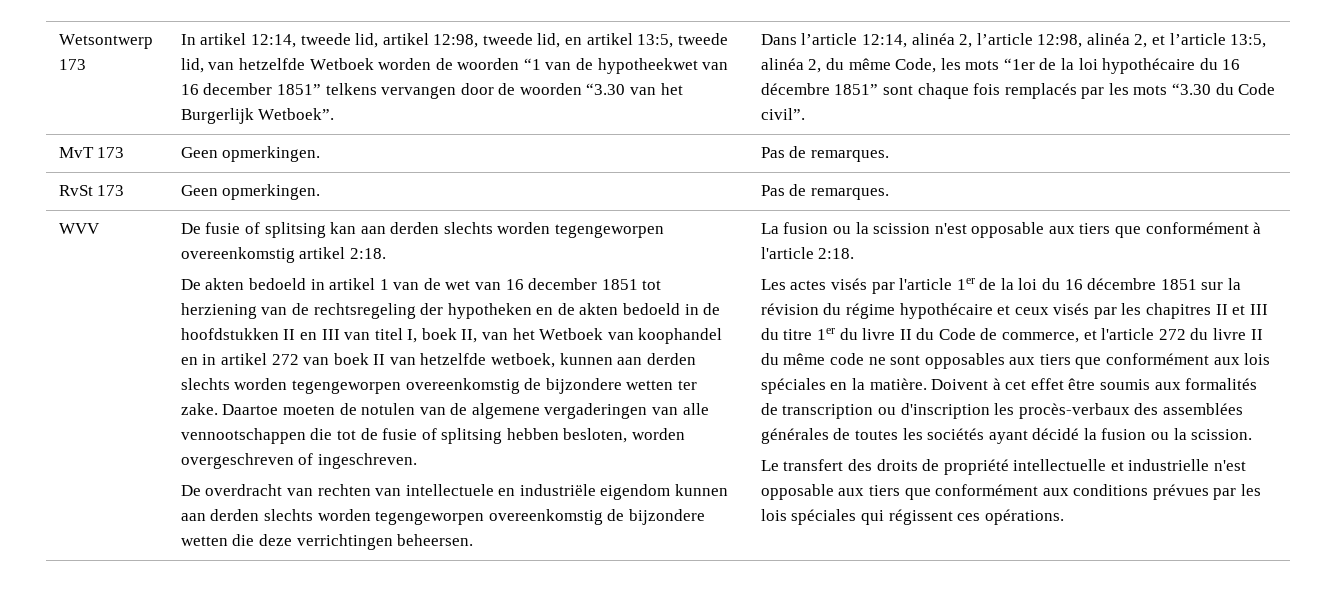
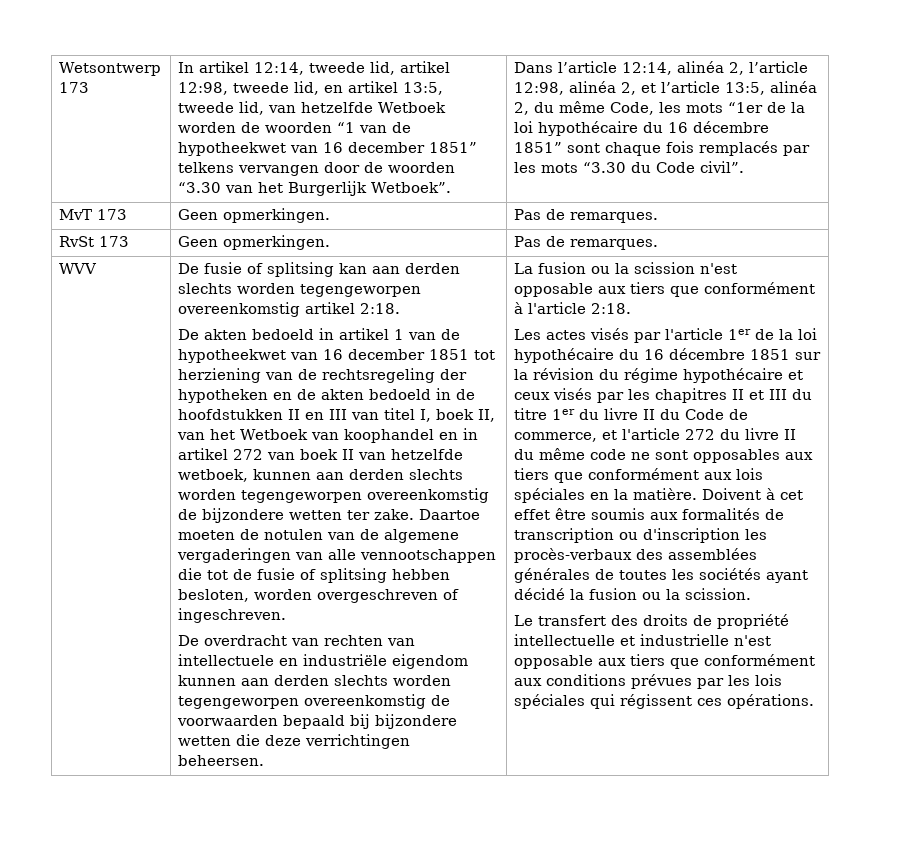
[445,280,471,290] wet -> [178,349,287,363] hypotheekwet
(625, 515) none -> [177,714,371,729] voorwaarden bepaald bij
(1038, 284) none -> [514,348,615,363] hypothécaire

